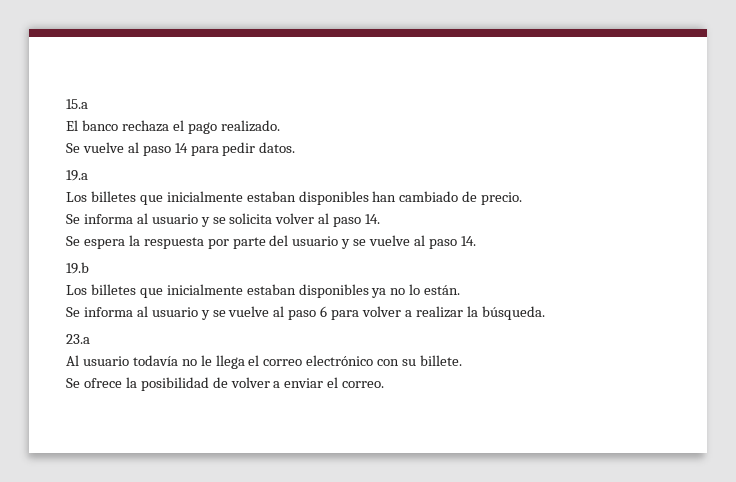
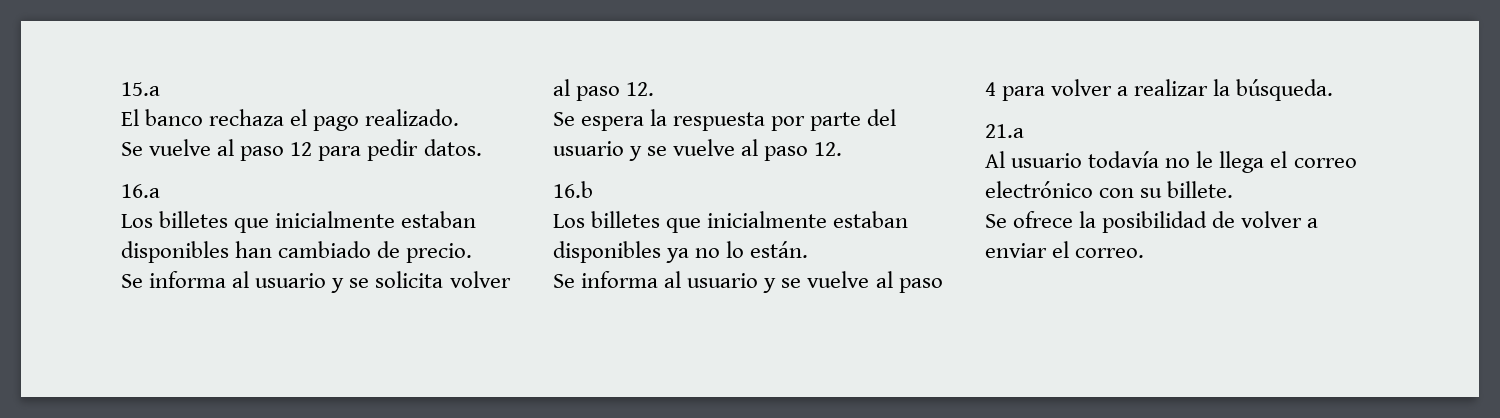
[174,143,188,153] 14 -> [290,142,313,156] 12
[66,170,88,181] 19.a -> [121,184,160,198] 16.a
[365,214,381,224] 14. -> [626,82,655,96] 12.
[460,236,476,246] [66,262,89,274] 14. // 19.b -> [814,142,843,156] [553,181,593,198] 12. // 16.b
[320,306,328,317] 6 -> [985,82,996,96] 4
[66,334,90,344] 23.a -> [985,124,1024,138] 21.a

